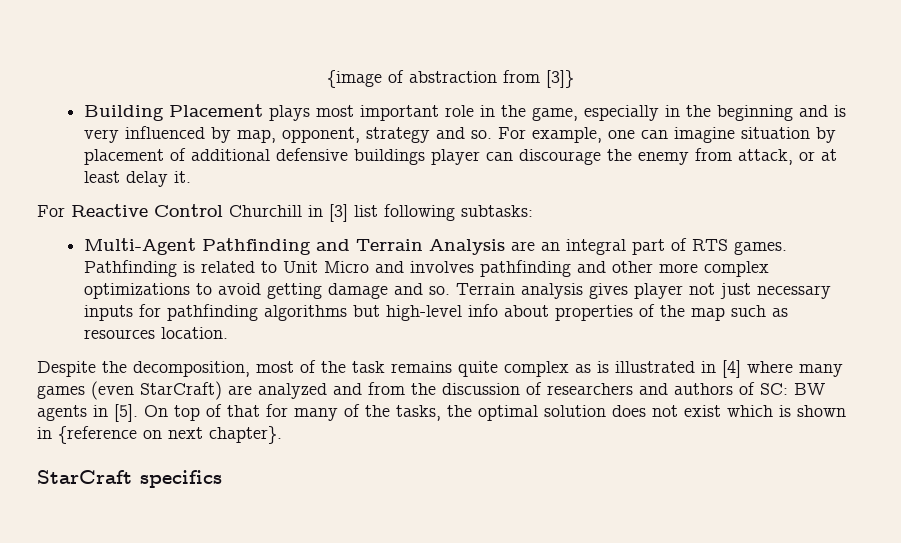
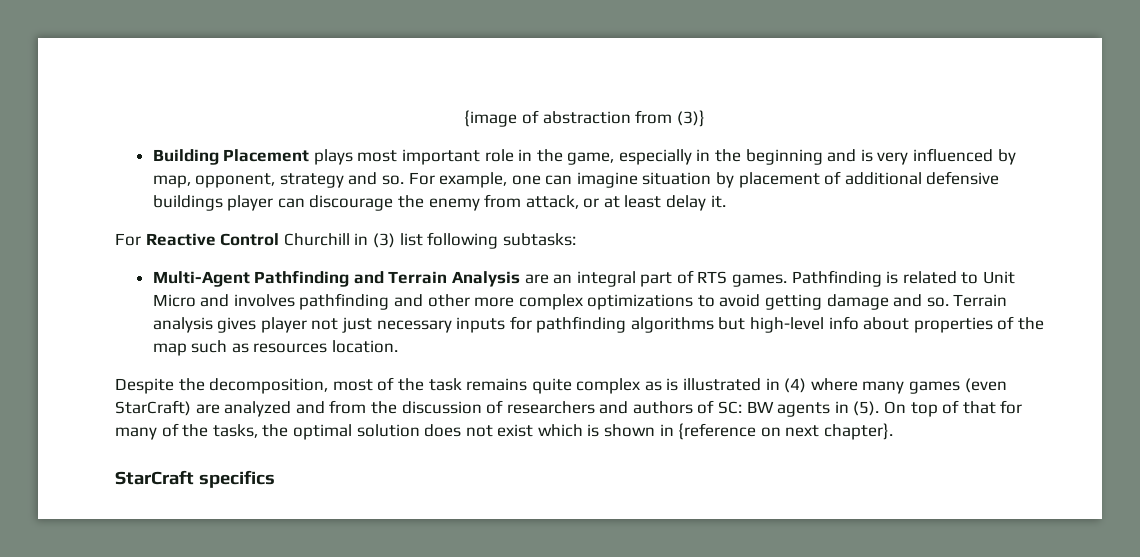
[546,70,574,88] [3]} -> [676,110,705,127] (3)}
[329,204,348,222] [3] -> [372,233,395,248] (3)
[722,360,741,378] [4] -> [784,378,807,393] (4)
[114,404,138,422] [5]. -> [853,401,880,416] (5).

